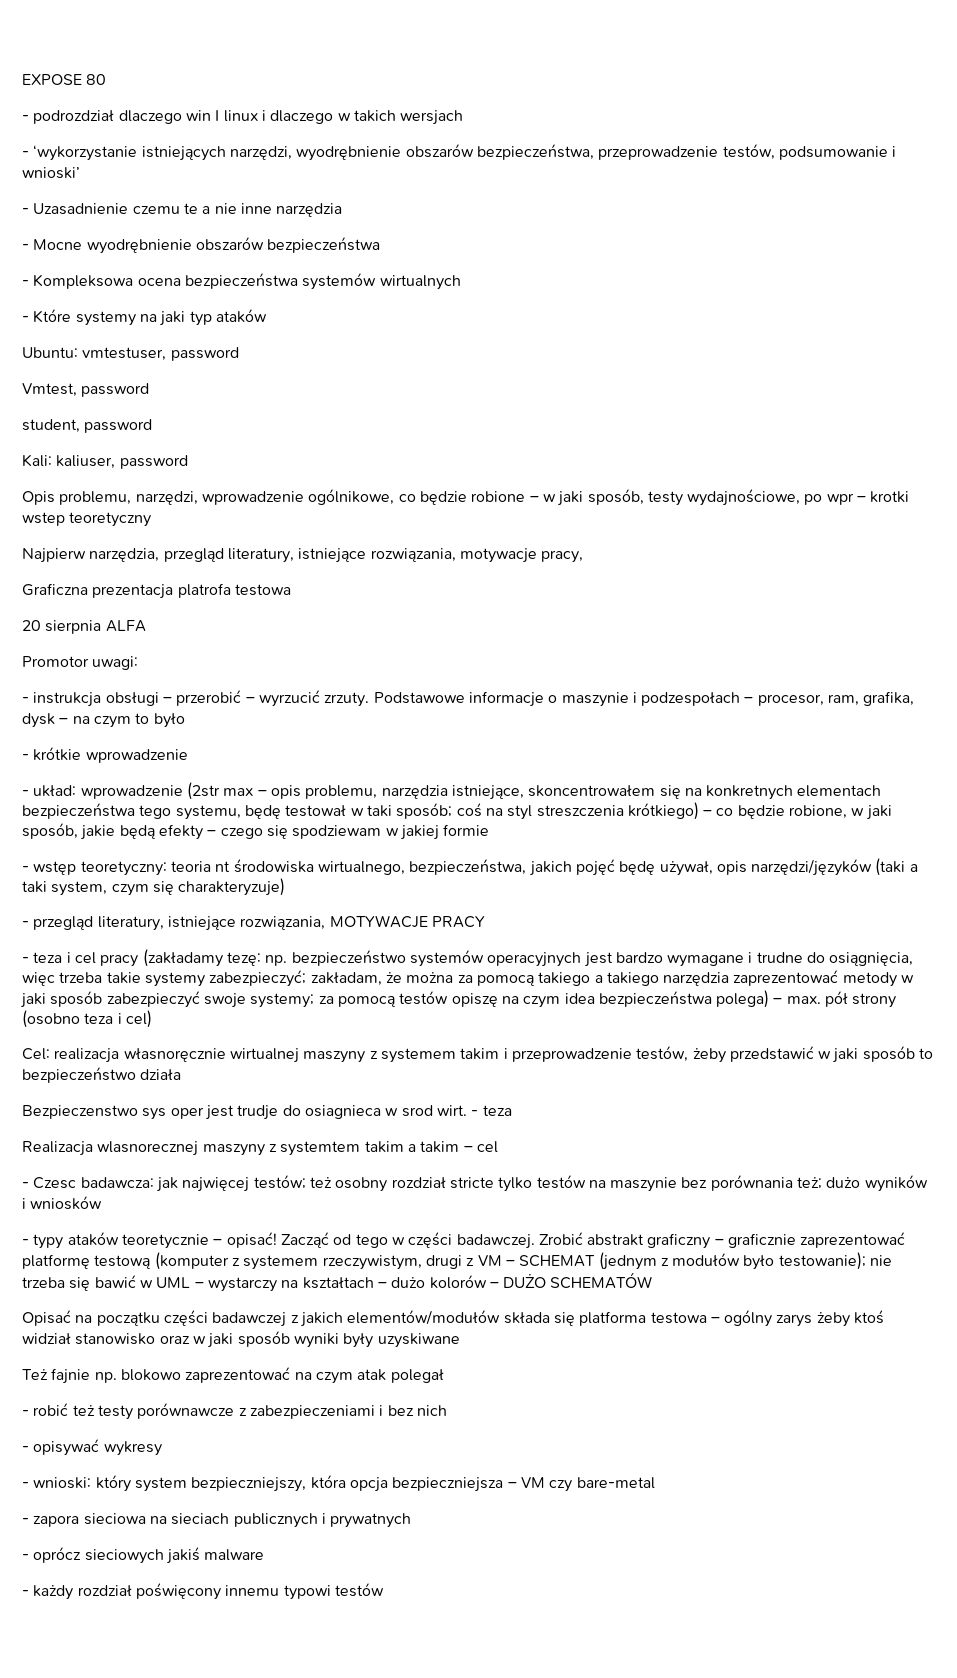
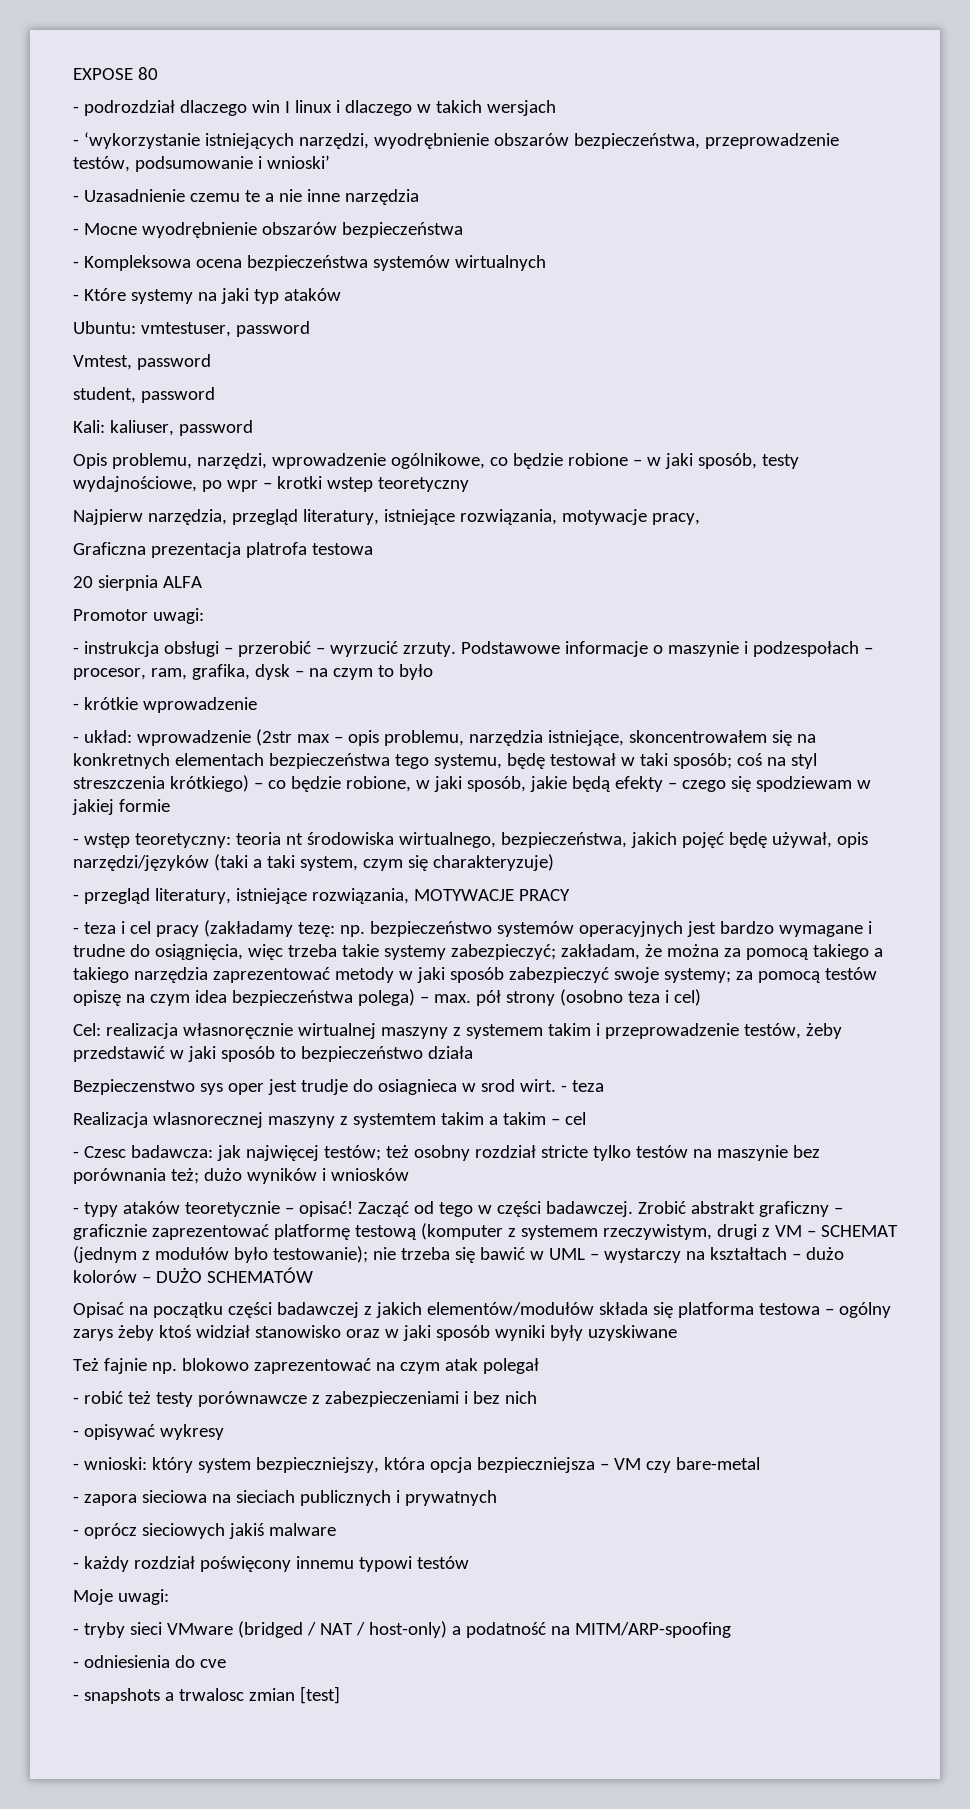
(384, 1590) none -> [73,1589,169,1605] [73,1621,731,1638] [73,1655,226,1668] [73,1686,340,1704] // Moje uwagi: // - tryby sieci VMware (bridged / NAT / host-only) a podatność na MITM/ARP-spoofing // - odniesienia do cve // - snapshots a trwalosc zmian [test]

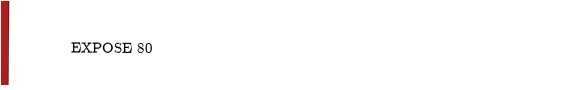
[73,100,556,116] [73,132,839,149] [73,155,330,172] [73,189,419,205] [73,222,463,238] [73,255,546,271] [73,288,341,304] [73,321,310,337] [73,354,211,370] [73,387,215,403] [73,420,253,436] [73,453,799,469] [73,476,469,492] [73,509,700,525] [73,542,373,558] [73,575,202,591] [73,608,204,624] [73,641,873,657] [73,664,433,680] [73,697,257,713] [73,729,816,746] [73,753,817,769] [73,775,871,792] [72,799,170,815] [73,832,868,848] [73,854,554,871] [73,888,570,904] [73,920,872,937] [73,944,883,960] [73,967,877,983] [73,989,701,1006] [73,1023,842,1039] [73,1046,473,1062] [73,1079,604,1095] [73,1112,586,1128] [73,1145,820,1161] [73,1168,409,1184] [73,1201,843,1217] [73,1223,898,1240] [73,1246,844,1263] [73,1267,313,1283] [73,1302,891,1318] [73,1325,677,1341] [73,1358,539,1374] [73,1391,537,1407] [73,1424,224,1440] [73,1457,760,1473] [73,1490,497,1506] [73,1523,336,1539] [73,1556,469,1572] [73,1589,169,1605] [73,1621,731,1638] [73,1655,226,1668] [73,1686,340,1704] // - podrozdział dlaczego win I linux i dlaczego w takich wersjach // - ‘wykorzystanie istniejących narzędzi, wyodrębnienie obszarów bezpieczeństwa, przeprowadzenie testów, podsumowanie i wnioski’ // - Uzasadnienie czemu te a nie inne narzędzia // - Mocne wyodrębnienie obszarów bezpieczeństwa // - Kompleksowa ocena bezpieczeństwa systemów wirtualnych // - Które systemy na jaki typ ataków // Ubuntu: vmtestuser, password // Vmtest, password // student, password // Kali: kaliuser, password // Opis problemu, narzędzi, wprowadzenie ogólnikowe, co będzie robione – w jaki sposób, testy wydajnościowe, po wpr – krotki wstep teoretyczny // Najpierw narzędzia, przegląd literatury, istniejące rozwiązania, motywacje pracy, // Graficzna prezentacja platrofa testowa // 20 sierpnia ALFA // Promotor uwagi: // - instrukcja obsługi – przerobić – wyrzucić zrzuty. Podstawowe informacje o maszynie i podzespołach – procesor, ram, grafika, dysk – na czym to było // - krótkie wprowadzenie // - układ: wprowadzenie (2str max – opis problemu, narzędzia istniejące, skoncentrowałem się na konkretnych elementach bezpieczeństwa tego systemu, będę testował w taki sposób; coś na styl streszczenia krótkiego) – co będzie robione, w jaki sposób, jakie będą efekty – czego się spodziewam w jakiej formie // - wstęp teoretyczny: teoria nt środowiska wirtualnego, bezpieczeństwa, jakich pojęć będę używał, opis narzędzi/języków (taki a taki system, czym się charakteryzuje) // - przegląd literatury, istniejące rozwiązania, MOTYWACJE PRACY // - teza i cel pracy (zakładamy tezę: np. bezpieczeństwo systemów operacyjnych jest bardzo wymagane i trudne do osiągnięcia, więc trzeba takie systemy zabezpieczyć; zakładam, że można za pomocą takiego a takiego narzędzia zaprezentować metody w jaki sposób zabezpieczyć swoje systemy; za pomocą testów opiszę na czym idea bezpieczeństwa polega) – max. pół strony (osobno teza i cel) // Cel: realizacja własnoręcznie wirtualnej maszyny z systemem takim i przeprowadzenie testów, żeby przedstawić w jaki sposób to bezpieczeństwo działa // Bezpieczenstwo sys oper jest trudje do osiagnieca w srod wirt. - teza // Realizacja wlasnorecznej maszyny z systemtem takim a takim – cel // - Czesc badawcza: jak najwięcej testów; też osobny rozdział stricte tylko testów na maszynie bez porównania też; dużo wyników i wniosków // - typy ataków teoretycznie – opisać! Zacząć od tego w części badawczej. Zrobić abstrakt graficzny – graficznie zaprezentować platformę testową (komputer z systemem rzeczywistym, drugi z VM – SCHEMAT (jednym z modułów było testowanie); nie trzeba się bawić w UML – wystarczy na kształtach – dużo kolorów – DUŻO SCHEMATÓW // Opisać na początku części badawczej z jakich elementów/modułów składa się platforma testowa – ogólny zarys żeby ktoś widział stanowisko oraz w jaki sposób wyniki były uzyskiwane // Też fajnie np. blokowo zaprezentować na czym atak polegał // - robić też testy porównawcze z zabezpieczeniami i bez nich // - opisywać wykresy // - wnioski: który system bezpieczniejszy, która opcja bezpieczniejsza – VM czy bare-metal // - zapora sieciowa na sieciach publicznych i prywatnych // - oprócz sieciowych jakiś malware // - każdy rozdział poświęcony innemu typowi testów // Moje uwagi: // - tryby sieci VMware (bridged / NAT / host-only) a podatność na MITM/ARP-spoofing // - odniesienia do cve // - snapshots a trwalosc zmian [test] -> (154, 48) none

